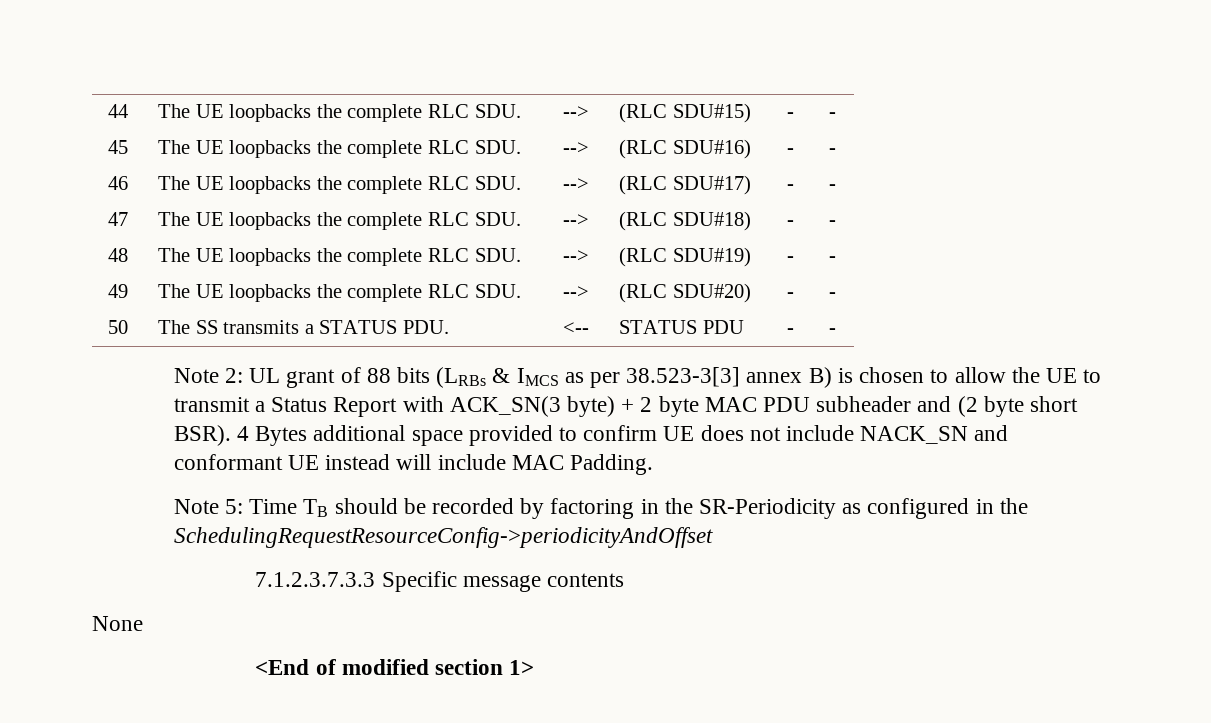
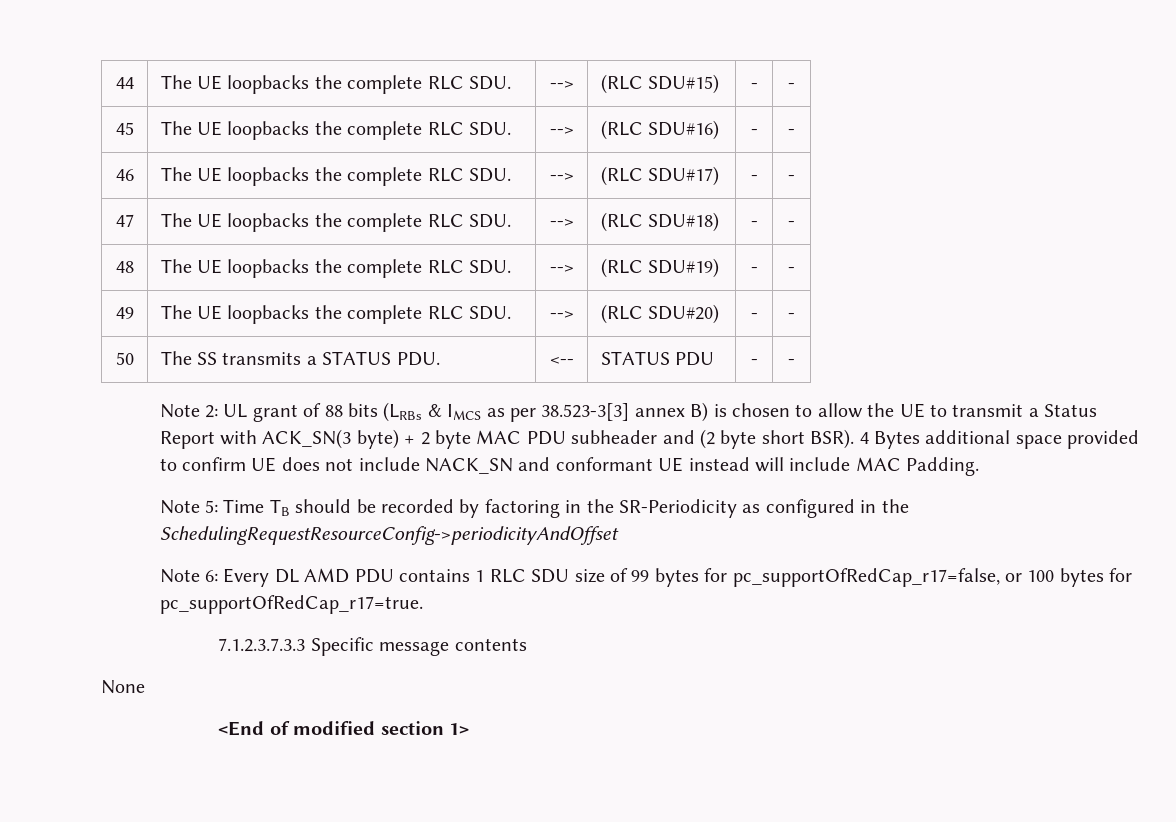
(713, 537) none -> [159,568,1133,587] [159,595,423,614] // Note 6: Every DL AMD PDU contains 1 RLC SDU size of 99 bytes for pc_supportOfRedCap_r17=false, or 100 bytes for pc_supportOfRedCap_r17=true.

